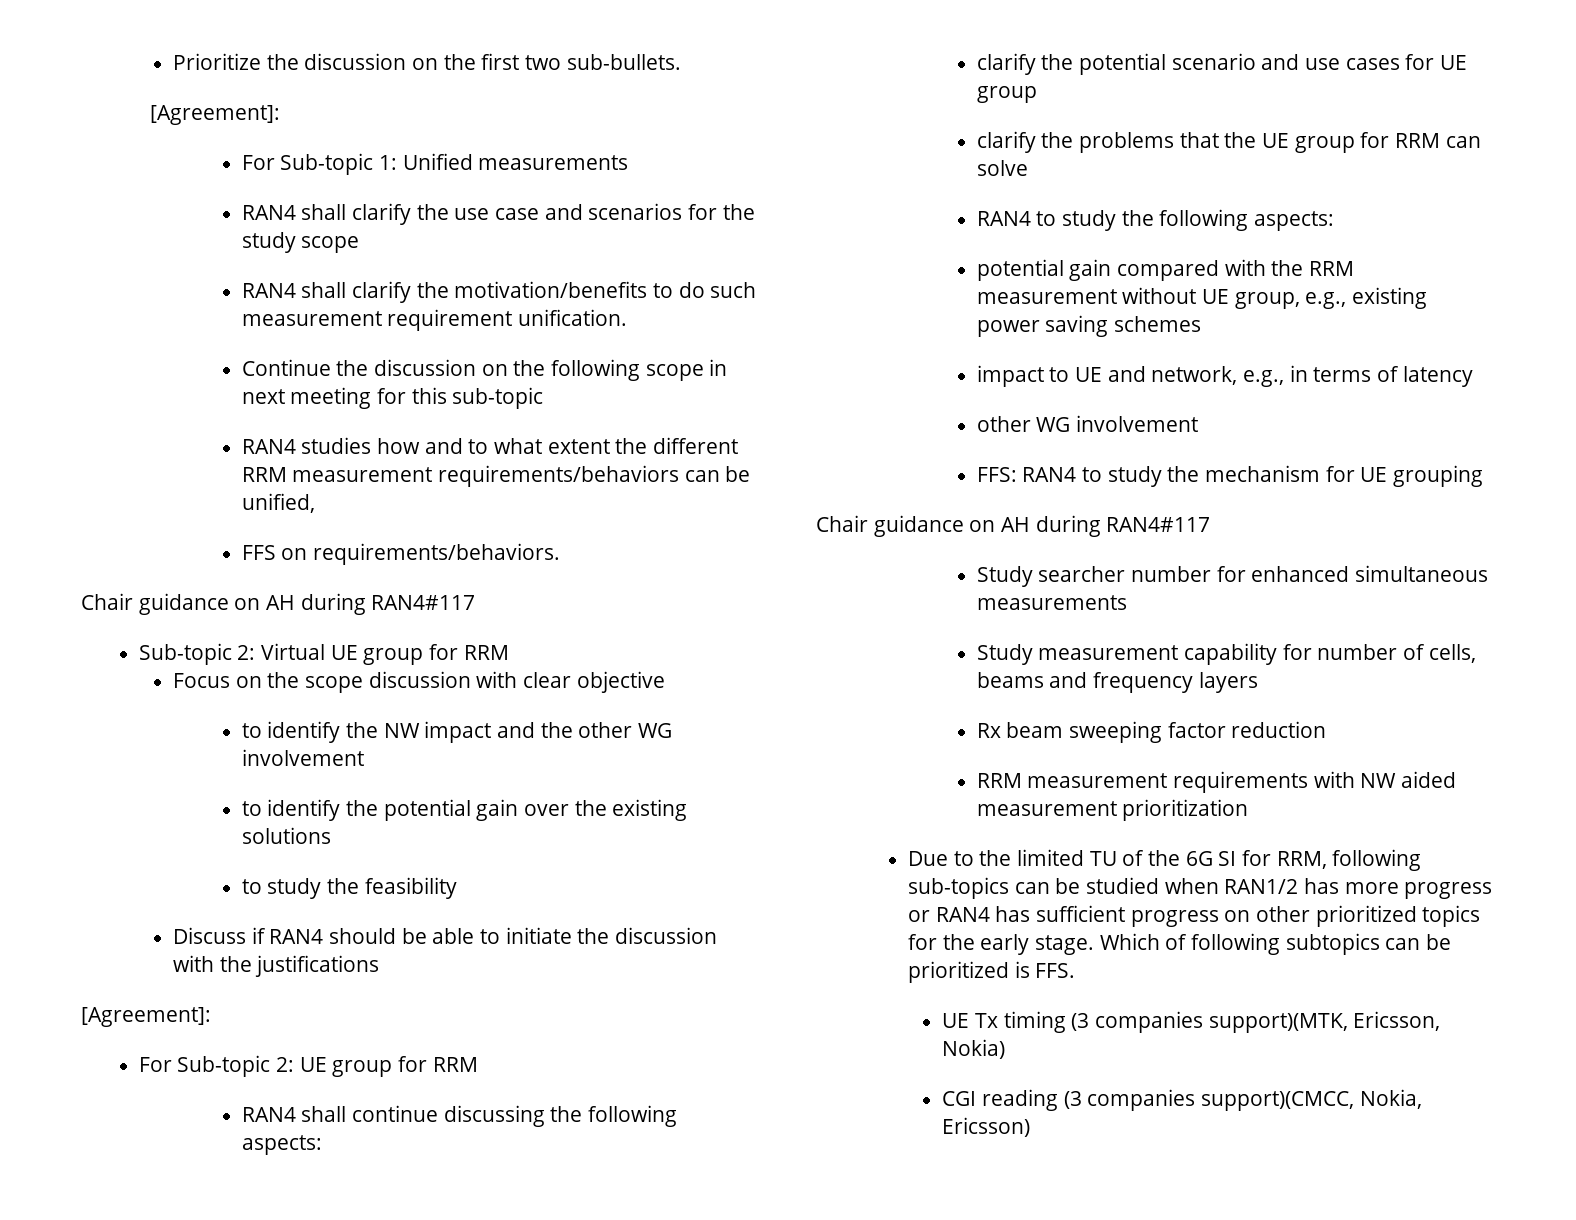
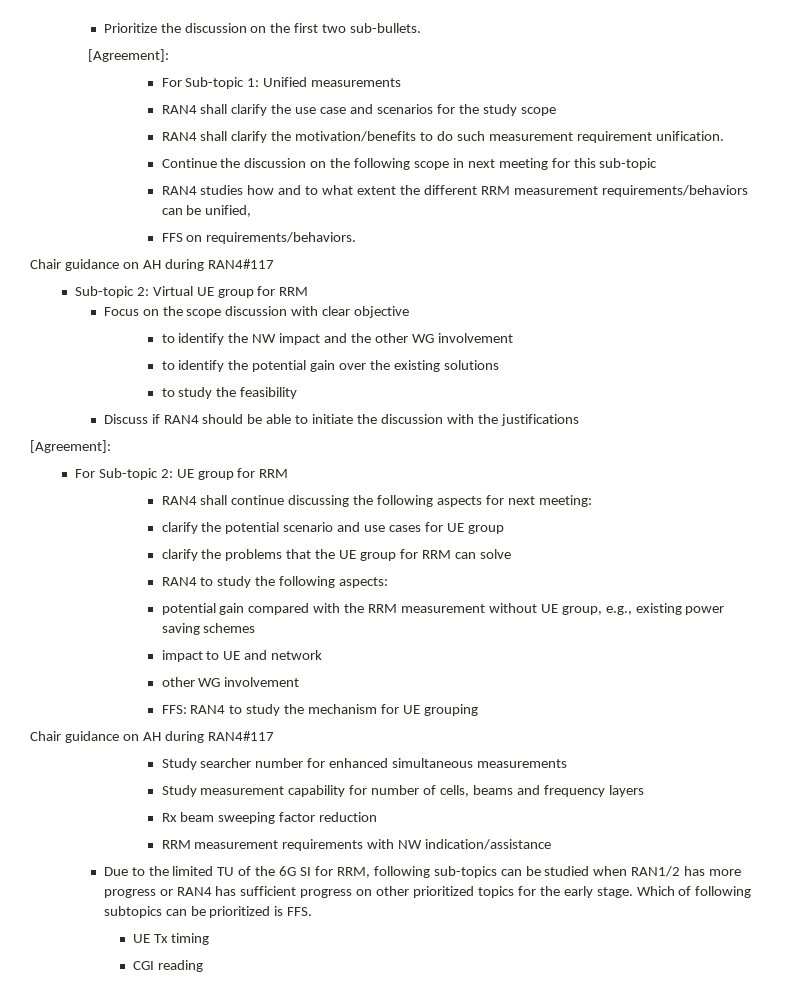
[241,1135,322,1155] aspects: -> [436,495,592,507] aspects for next meeting:
[1151,365,1473,387] network, e.g., in terms of latency -> [271,650,323,660] network
[1401,771,1457,788] [976,799,1249,821] aided measurement prioritization -> [425,839,552,850] indication/assistance
[1071,1011,1441,1033] [942,1039,1006,1059] [942,1089,1422,1111] [942,1117,1031,1137] (3 companies support)(MTK, Ericsson, Nokia) // CGI reading (3 companies support)(CMCC, Nokia, Ericsson) -> [132,960,203,972] // CGI reading

